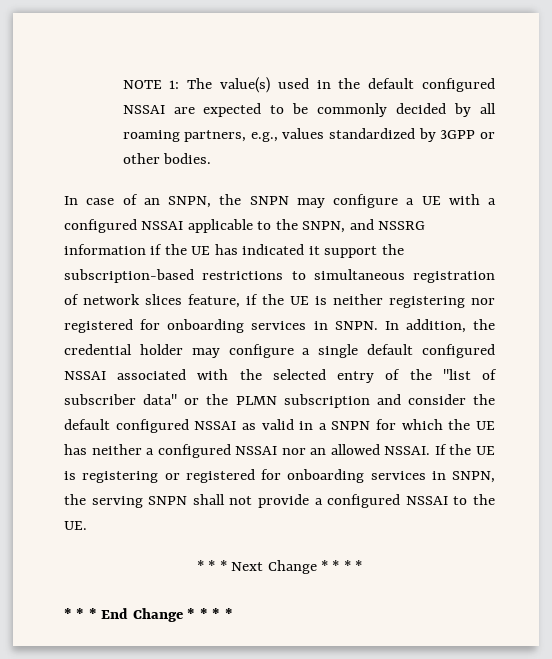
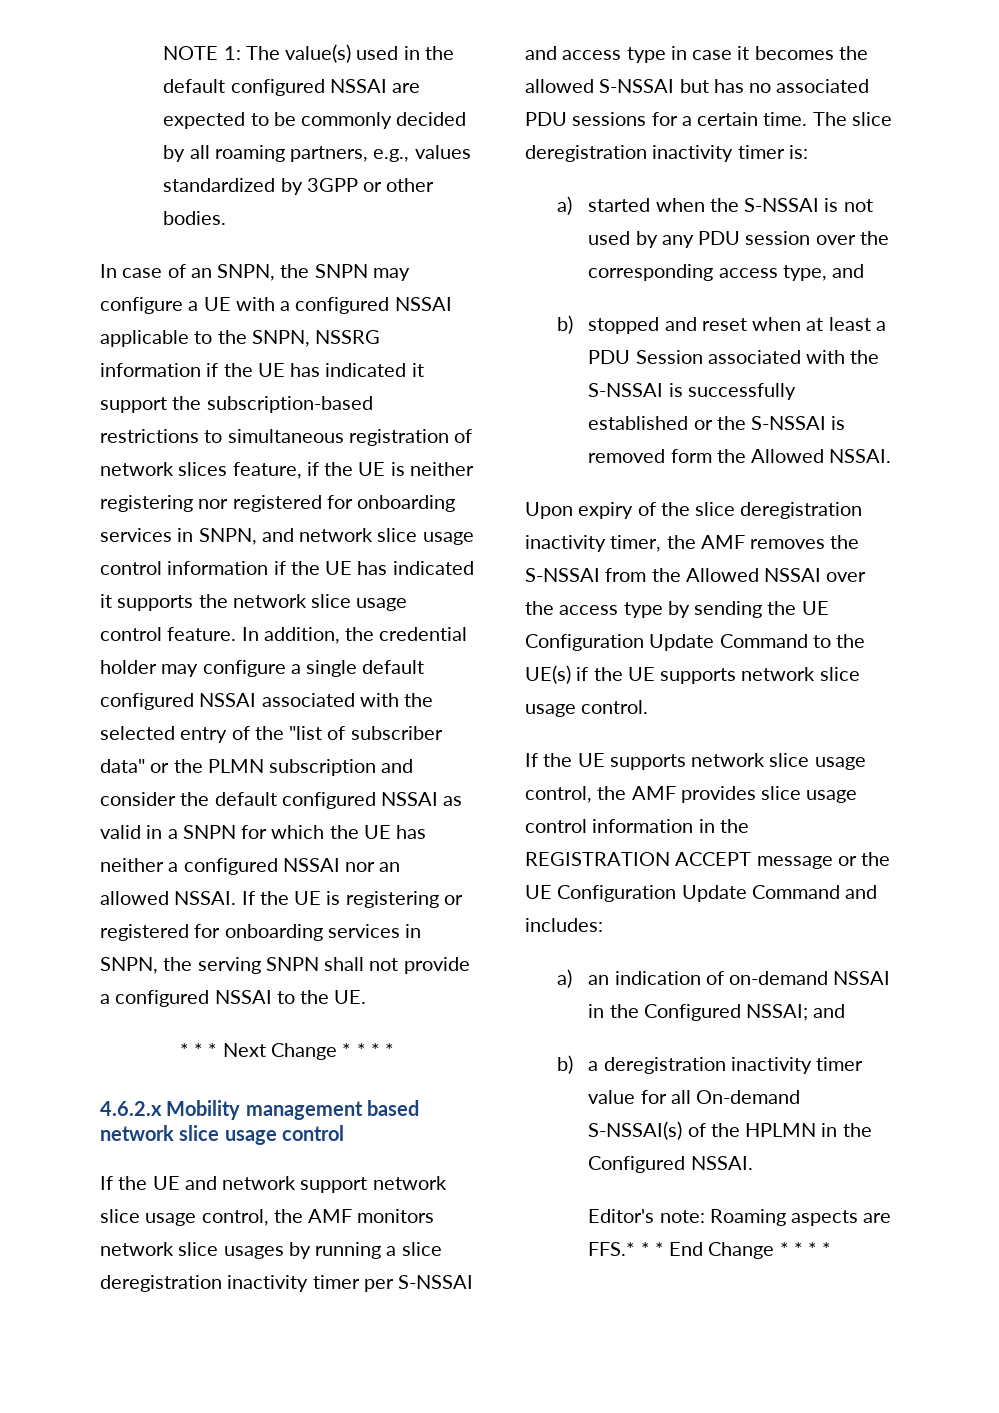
[349,219,374,230] and -> (310, 338) none
[334,321,378,330] SNPN. -> [198,528,474,545] [100,561,474,575] [100,594,408,611] [100,627,237,641] SNPN, and network slice usage control information if the UE has indicated it supports the network slice usage control feature.
[64,608,72,619] * -> [100,1100,419,1120] [100,1125,344,1145] [100,1176,447,1193] [100,1209,435,1226] [100,1242,442,1259] [100,1275,474,1292] [525,46,868,63] [525,79,870,93] [525,112,892,126] [525,145,808,162] [556,196,873,215] [588,231,889,248] [588,264,865,281] [556,315,886,334] [588,350,880,364] [588,383,796,400] [588,416,846,430] [588,449,892,463] [525,502,863,519] [525,535,860,552] [525,568,867,582] [525,601,829,618] [525,634,866,651] [525,665,860,684] [525,700,649,717] [525,753,866,770] [525,786,858,803] [525,819,749,833] [525,852,891,869] [525,885,878,902] [525,918,603,932] [556,969,891,988] [588,1004,846,1021] [556,1055,864,1074] [588,1090,801,1104] [588,1121,872,1140] [588,1156,753,1173] [588,1209,892,1226] [588,1242,636,1256] 4.6.2.x Mobility management based network slice usage control // If the UE and network support network slice usage control, the AMF monitors network slice usages by running a slice deregistration inactivity timer per S-NSSAI and access type in case it becomes the allowed S-NSSAI but has no associated PDU sessions for a certain time. The slice deregistration inactivity timer is: // a) started when the S-NSSAI is not used by any PDU session over the corresponding access type, and // b) stopped and reset when at least a PDU Session associated with the S-NSSAI is successfully established or the S-NSSAI is removed form the Allowed NSSAI. // Upon expiry of the slice deregistration inactivity timer, the AMF removes the S-NSSAI from the Allowed NSSAI over the access type by sending the UE Configuration Update Command to the UE(s) if the UE supports network slice usage control. // If the UE supports network slice usage control, the AMF provides slice usage control information in the REGISTRATION ACCEPT message or the UE Configuration Update Command and includes: // a) an indication of on-demand NSSAI in the Configured NSSAI; and // b) a deregistration inactivity timer value for all On-demand S-NSSAI(s) of the HPLMN in the Configured NSSAI. // Editor's note: Roaming aspects are FFS.*

